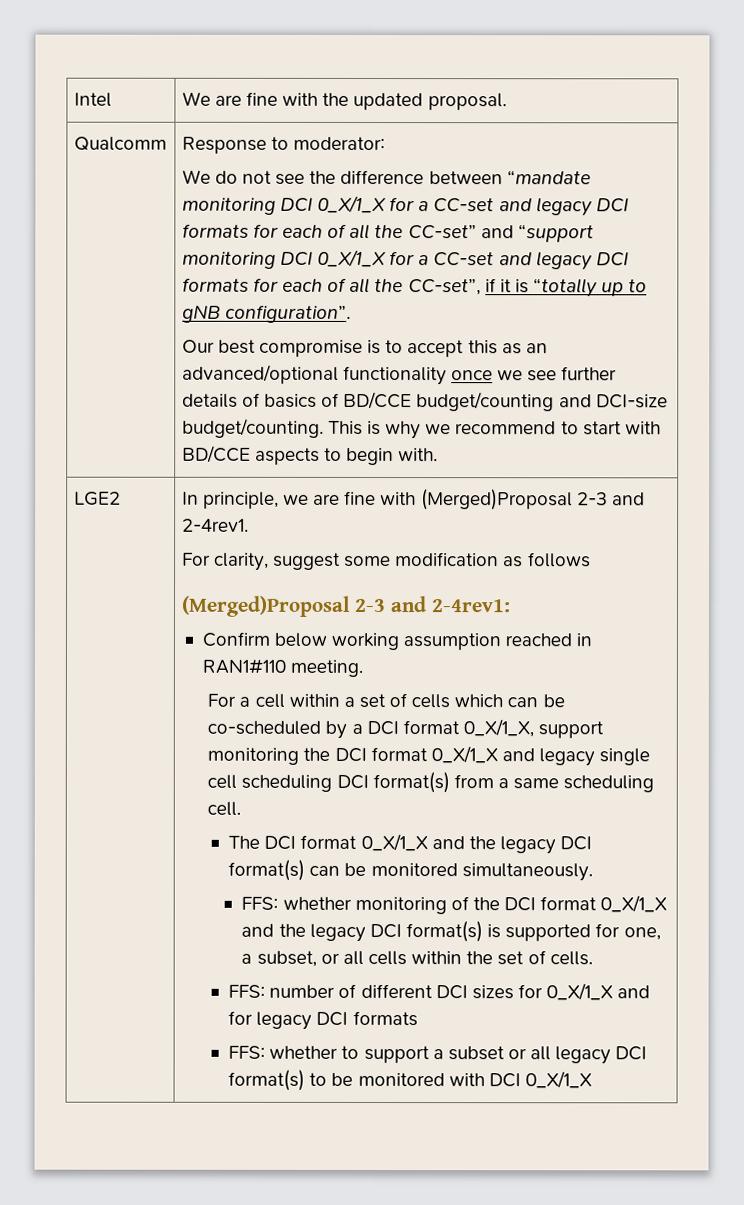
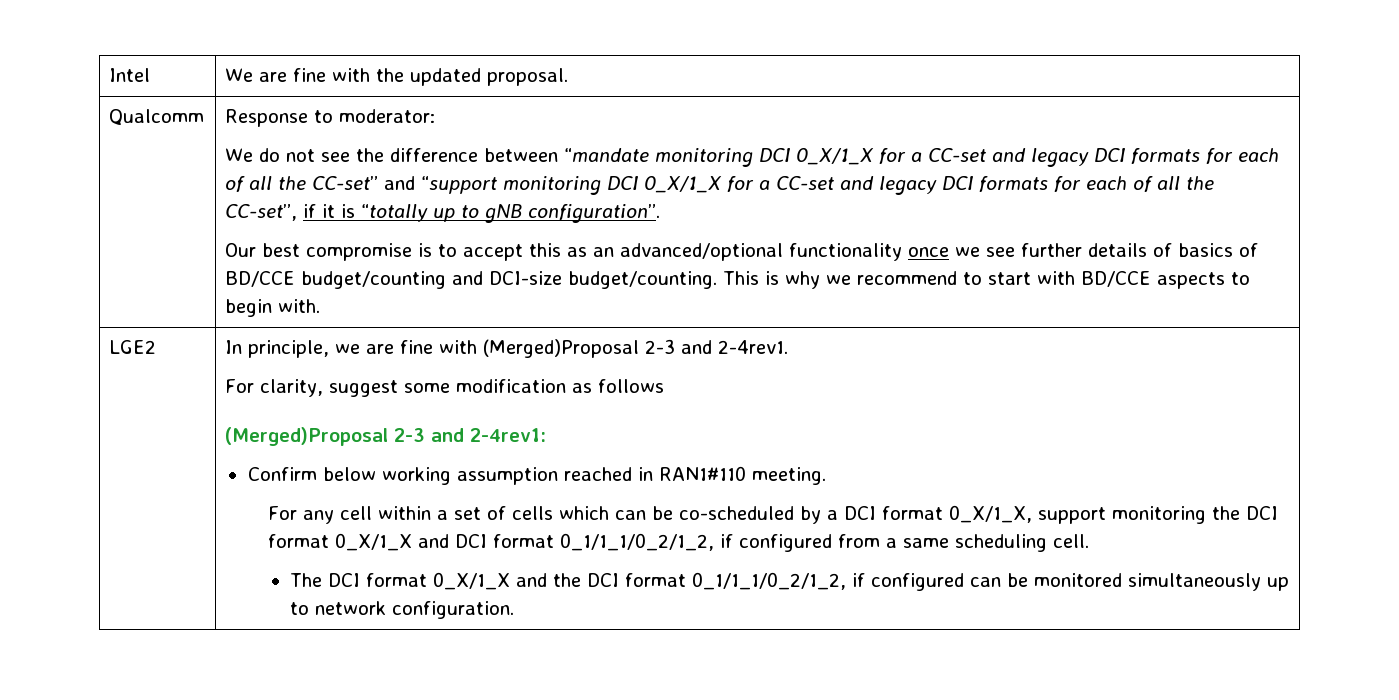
[239,696,251,707] a -> [302,510,334,524] any
[539,748,651,767] [207,772,450,794] legacy single cell scheduling DCI format(s) -> [454,533,832,552] DCI format 0_1/1_1/0_2/1_2, if configured
[500,836,593,855] [228,859,593,882] [241,895,668,915] [241,921,661,943] [241,950,593,967] [228,983,651,1001] [228,1010,418,1030] [228,1045,648,1065] [228,1069,593,1091] legacy DCI format(s) can be monitored simultaneously. // FFS: whether monitoring of the DCI format 0_X/1_X and the legacy DCI format(s) is supported for one, a subset, or all cells within the set of cells. // FFS: number of different DCI sizes for 0_X/1_X and for legacy DCI formats // FFS: whether to support a subset or all legacy DCI format(s) to be monitored with DCI 0_X/1_X -> [587,572,1290,591] [290,601,515,619] DCI format 0_1/1_1/0_2/1_2, if configured can be monitored simultaneously up to network configuration.

